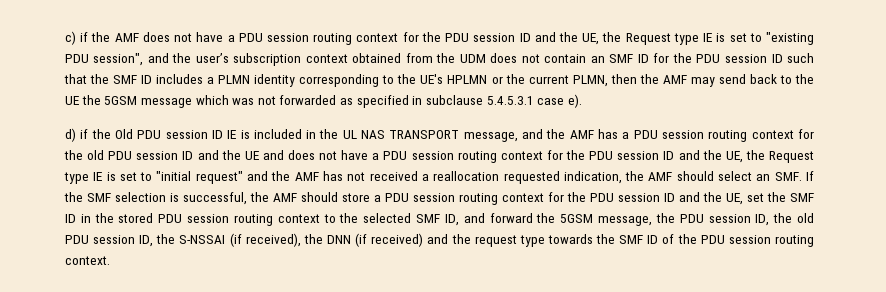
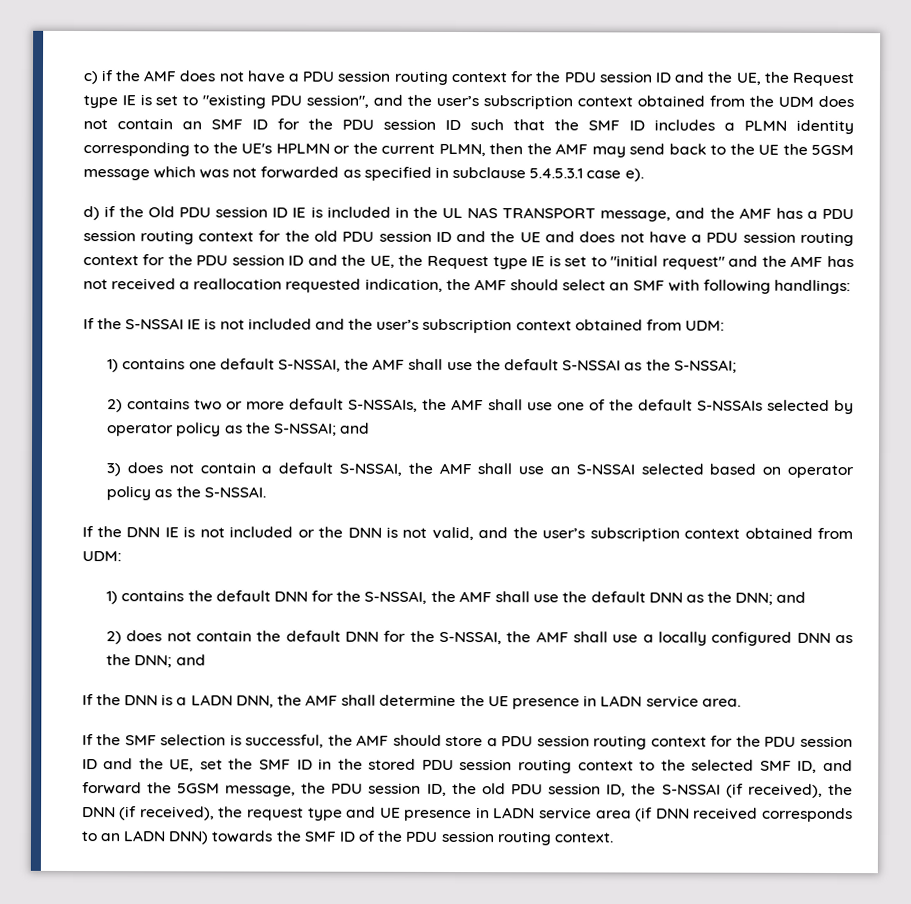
[774,172,802,181] SMF. -> [632,279,852,295] [82,318,726,334] [107,358,737,373] [107,398,854,415] [107,422,371,437] [106,462,854,479] [106,486,266,501] [81,526,853,542] [81,551,122,562] [106,590,807,605] [106,630,853,646] [106,654,206,668] [81,694,741,710] SMF with following handlings: // If the S-NSSAI IE is not included and the user’s subscription context obtained from UDM: // 1) contains one default S-NSSAI, the AMF shall use the default S-NSSAI as the S-NSSAI; // 2) contains two or more default S-NSSAIs, the AMF shall use one of the default S-NSSAIs selected by operator policy as the S-NSSAI; and // 3) does not contain a default S-NSSAI, the AMF shall use an S-NSSAI selected based on operator policy as the S-NSSAI. // If the DNN IE is not included or the DNN is not valid, and the user’s subscription context obtained from UDM: // 1) contains the default DNN for the S-NSSAI, the AMF shall use the default DNN as the DNN; and // 2) does not contain the default DNN for the S-NSSAI, the AMF shall use a locally configured DNN as the DNN; and // If the DNN is a LADN DNN, the AMF shall determine the UE presence in LADN service area. //
[371,233,449,247] received) and -> [139,806,215,821] received),
(545, 241) none -> [346,806,854,823] [80,830,210,845] and UE presence in LADN service area (if DNN received corresponds to an LADN DNN)

